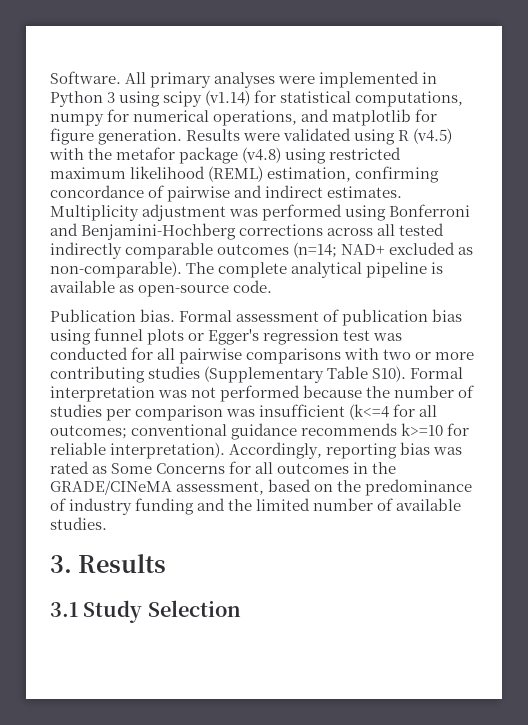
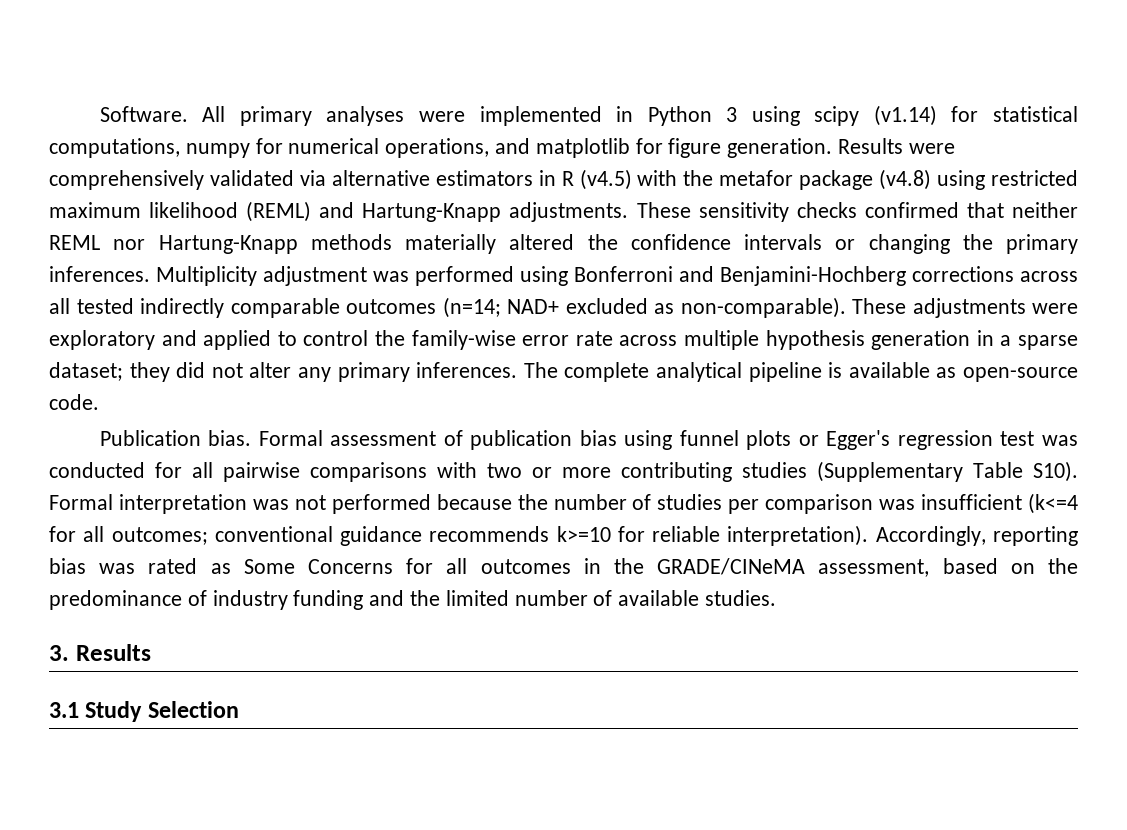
[283,128,396,145] validated using -> [49,170,556,190] comprehensively validated via alternative estimators in
[267,166,440,183] [50,185,403,202] estimation, confirming concordance of pairwise and indirect estimates. -> [319,202,1078,222] [49,234,1078,254] [49,266,150,282] and Hartung-Knapp adjustments. These sensitivity checks confirmed that neither REML nor Hartung-Knapp methods materially altered the confidence intervals or changing the primary inferences.
(182, 269) none -> [852,298,1078,318] [49,330,1079,350] [49,362,518,382] These adjustments were exploratory and applied to control the family-wise error rate across multiple hypothesis generation in a sparse dataset; they did not alter any primary inferences.

